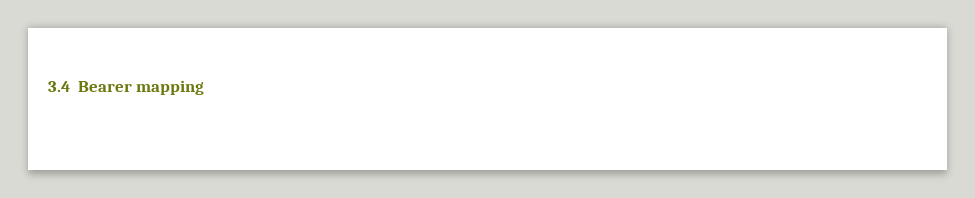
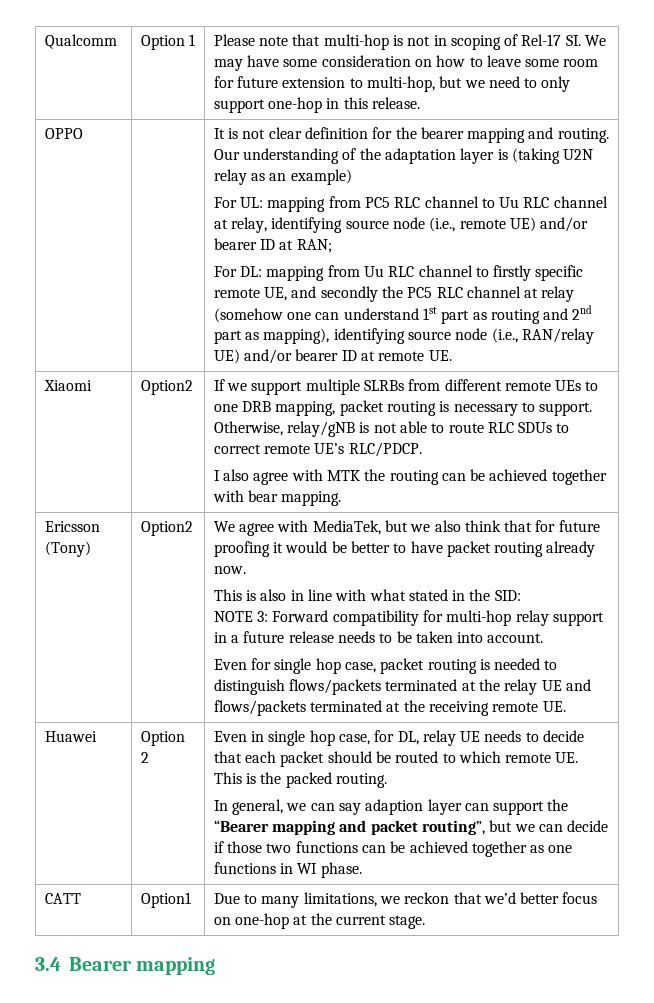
(48, 86) none -> [44,34,117,49] [140,34,195,50] [213,34,607,50] [213,55,599,71] [213,76,571,92] [213,97,420,113] [44,128,83,139] [213,127,609,143] [213,148,594,164] [213,169,352,185] [213,196,608,212] [213,217,589,233] [213,238,332,253] [213,265,584,281] [213,286,575,302] [213,305,593,324] [213,328,594,344] [213,349,452,364] [43,380,92,391] [140,380,193,395] [213,379,599,395] [213,400,593,416] [213,421,570,437] [213,442,422,457] [213,469,607,485] [212,490,342,506] [44,521,100,532] [44,541,91,557] [140,521,193,536] [213,520,600,536] [213,541,596,557] [213,566,246,574] [213,589,521,601] [213,610,604,626] [213,631,544,643] [213,658,558,674] [213,679,591,695] [213,700,566,716] [44,731,97,742] [140,731,185,746] [140,752,149,763] [213,730,585,746] [213,751,579,767] [213,772,387,788] [213,799,569,815] [213,820,609,835] [213,841,573,857] [213,862,362,878] [44,893,81,904] [140,892,191,908] [213,892,598,908] [213,913,426,929] Qualcomm | Option 1 | Please note that multi-hop is not in scoping of Rel-17 SI. We may have some consideration on how to leave some room for future extension to multi-hop, but we need to only support one-hop in this release. // OPPO | | It is not clear definition for the bearer mapping and routing. Our understanding of the adaptation layer is (taking U2N relay as an example) // For UL: mapping from PC5 RLC channel to Uu RLC channel at relay, identifying source node (i.e., remote UE) and/or bearer ID at RAN; // For DL: mapping from Uu RLC channel to firstly specific remote UE, and secondly the PC5 RLC channel at relay (somehow one can understand 1st part as routing and 2nd part as mapping), identifying source node (i.e., RAN/relay UE) and/or bearer ID at remote UE. // Xiaomi | Option2 | If we support multiple SLRBs from different remote UEs to one DRB mapping, packet routing is necessary to support. Otherwise, relay/gNB is not able to route RLC SDUs to correct remote UE’s RLC/PDCP. // I also agree with MTK the routing can be achieved together with bear mapping. // Ericsson (Tony) | Option2 | We agree with MediaTek, but we also think that for future proofing it would be better to have packet routing already now. // This is also in line with what stated in the SID: // NOTE 3: Forward compatibility for multi-hop relay support in a future release needs to be taken into account. // Even for single hop case, packet routing is needed to distinguish flows/packets terminated at the relay UE and flows/packets terminated at the receiving remote UE. // Huawei | Option 2 | Even in single hop case, for DL, relay UE needs to decide that each packet should be routed to which remote UE. This is the packed routing. // In general, we can say adaption layer can support the “Bearer mapping and packet routing”, but we can decide if those two functions can be achieved together as one functions in WI phase. // CATT | Option1 | Due to many limitations, we reckon that we’d better focus on one-hop at the current stage. //

